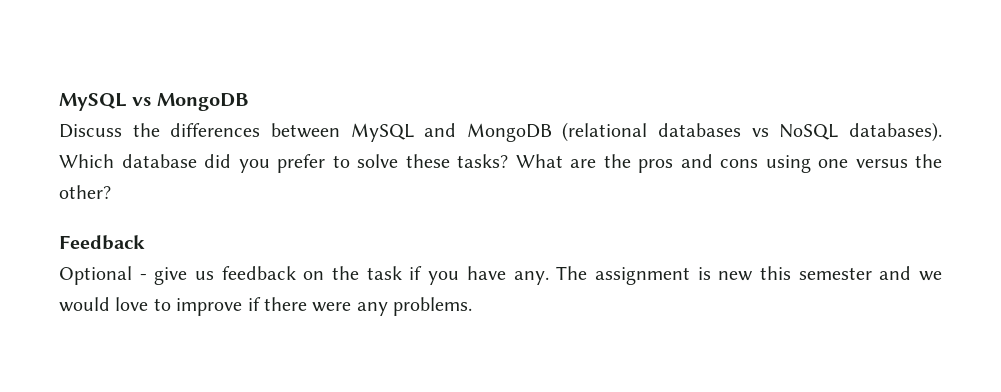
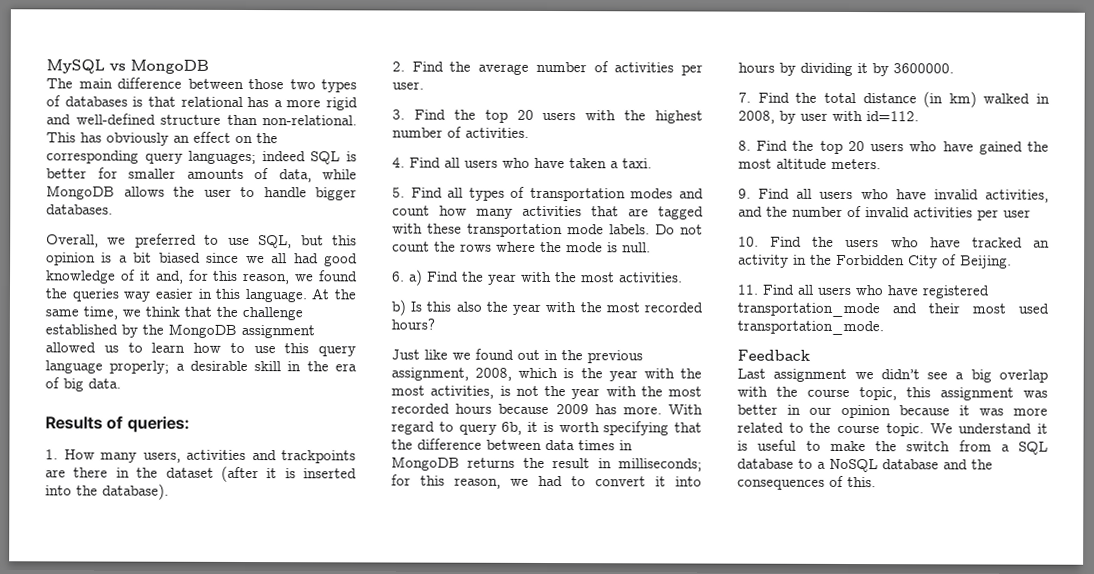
[59,122,942,142] [59,154,942,173] [59,185,111,199] [59,235,145,250] [59,266,943,285] [59,297,473,316] Discuss the differences between MySQL and MongoDB (relational databases vs NoSQL databases). Which database did you prefer to solve these tasks? What are the pros and cons using one versus the other? // Feedback // Optional - give us feedback on the task if you have any. The assignment is new this semester and we would love to improve if there were any problems. -> [46,77,357,93] [46,95,358,111] [46,113,357,126] [46,131,278,146] [46,150,357,165] [46,167,357,183] [46,185,357,201] [46,204,113,215] [46,233,357,249] [46,252,359,267] [46,269,358,285] [45,288,356,303] [45,306,303,321] [45,323,315,339] [45,342,356,357] [45,360,357,374] [45,377,121,392] [45,415,190,433] [45,449,356,464] [45,465,357,483] [45,483,169,500] [392,61,703,76] [392,81,424,90] [392,109,703,124] [392,126,529,138] [392,157,652,169] [392,186,704,202] [392,205,704,220] [392,223,703,238] [392,241,651,253] [392,269,683,286] [391,299,703,316] [391,318,435,330] [391,348,643,364] [391,367,702,382] [391,385,702,400] [391,403,703,415] [391,421,702,436] [391,438,633,451] [391,456,702,472] [391,474,702,489] [738,62,954,77] [738,91,1050,108] [738,110,919,124] [738,140,1049,155] [738,158,881,170] [738,188,1049,203] [738,205,1031,221] [738,236,1050,248] [738,254,1012,269] [737,284,990,299] [737,302,1049,318] [737,320,884,336] [737,349,810,361] [737,368,1048,383] [737,386,1048,401] [737,404,1048,419] [737,422,1048,437] [737,439,1048,455] [737,458,993,473] [737,475,876,490] The main difference between those two types of databases is that relational has a more rigid and well-defined structure than non-relational. This has obviously an effect on the corresponding query languages; indeed SQL is better for smaller amounts of data, while MongoDB allows the user to handle bigger databases. // Overall, we preferred to use SQL, but this opinion is a bit biased since we all had good knowledge of it and, for this reason, we found the queries way easier in this language. At the same time, we think that the challenge established by the MongoDB assignment allowed us to learn how to use this query language properly; a desirable skill in the era of big data. // Results of queries: // 1. How many users, activities and trackpoints are there in the dataset (after it is inserted into the database). // 2. Find the average number of activities per user. // 3. Find the top 20 users with the highest number of activities. // 4. Find all users who have taken a taxi. // 5. Find all types of transportation modes and count how many activities that are tagged with these transportation mode labels. Do not count the rows where the mode is null. // 6. a) Find the year with the most activities. // b) Is this also the year with the most recorded hours? // Just like we found out in the previous assignment, 2008, which is the year with the most activities, is not the year with the most recorded hours because 2009 has more. With regard to query 6b, it is worth specifying that the difference between data times in MongoDB returns the result in milliseconds; for this reason, we had to convert it into hours by dividing it by 3600000. // 7. Find the total distance (in km) walked in 2008, by user with id=112. // 8. Find the top 20 users who have gained the most altitude meters. // 9. Find all users who have invalid activities, and the number of invalid activities per user // 10. Find the users who have tracked an activity in the Forbidden City of Beijing. // 11. Find all users who have registered transportation_mode and their most used transportation_mode. // Feedback // Last assignment we didn’t see a big overlap with the course topic, this assignment was better in our opinion because it was more related to the course topic. We understand it is useful to make the switch from a SQL database to a NoSQL database and the consequences of this.

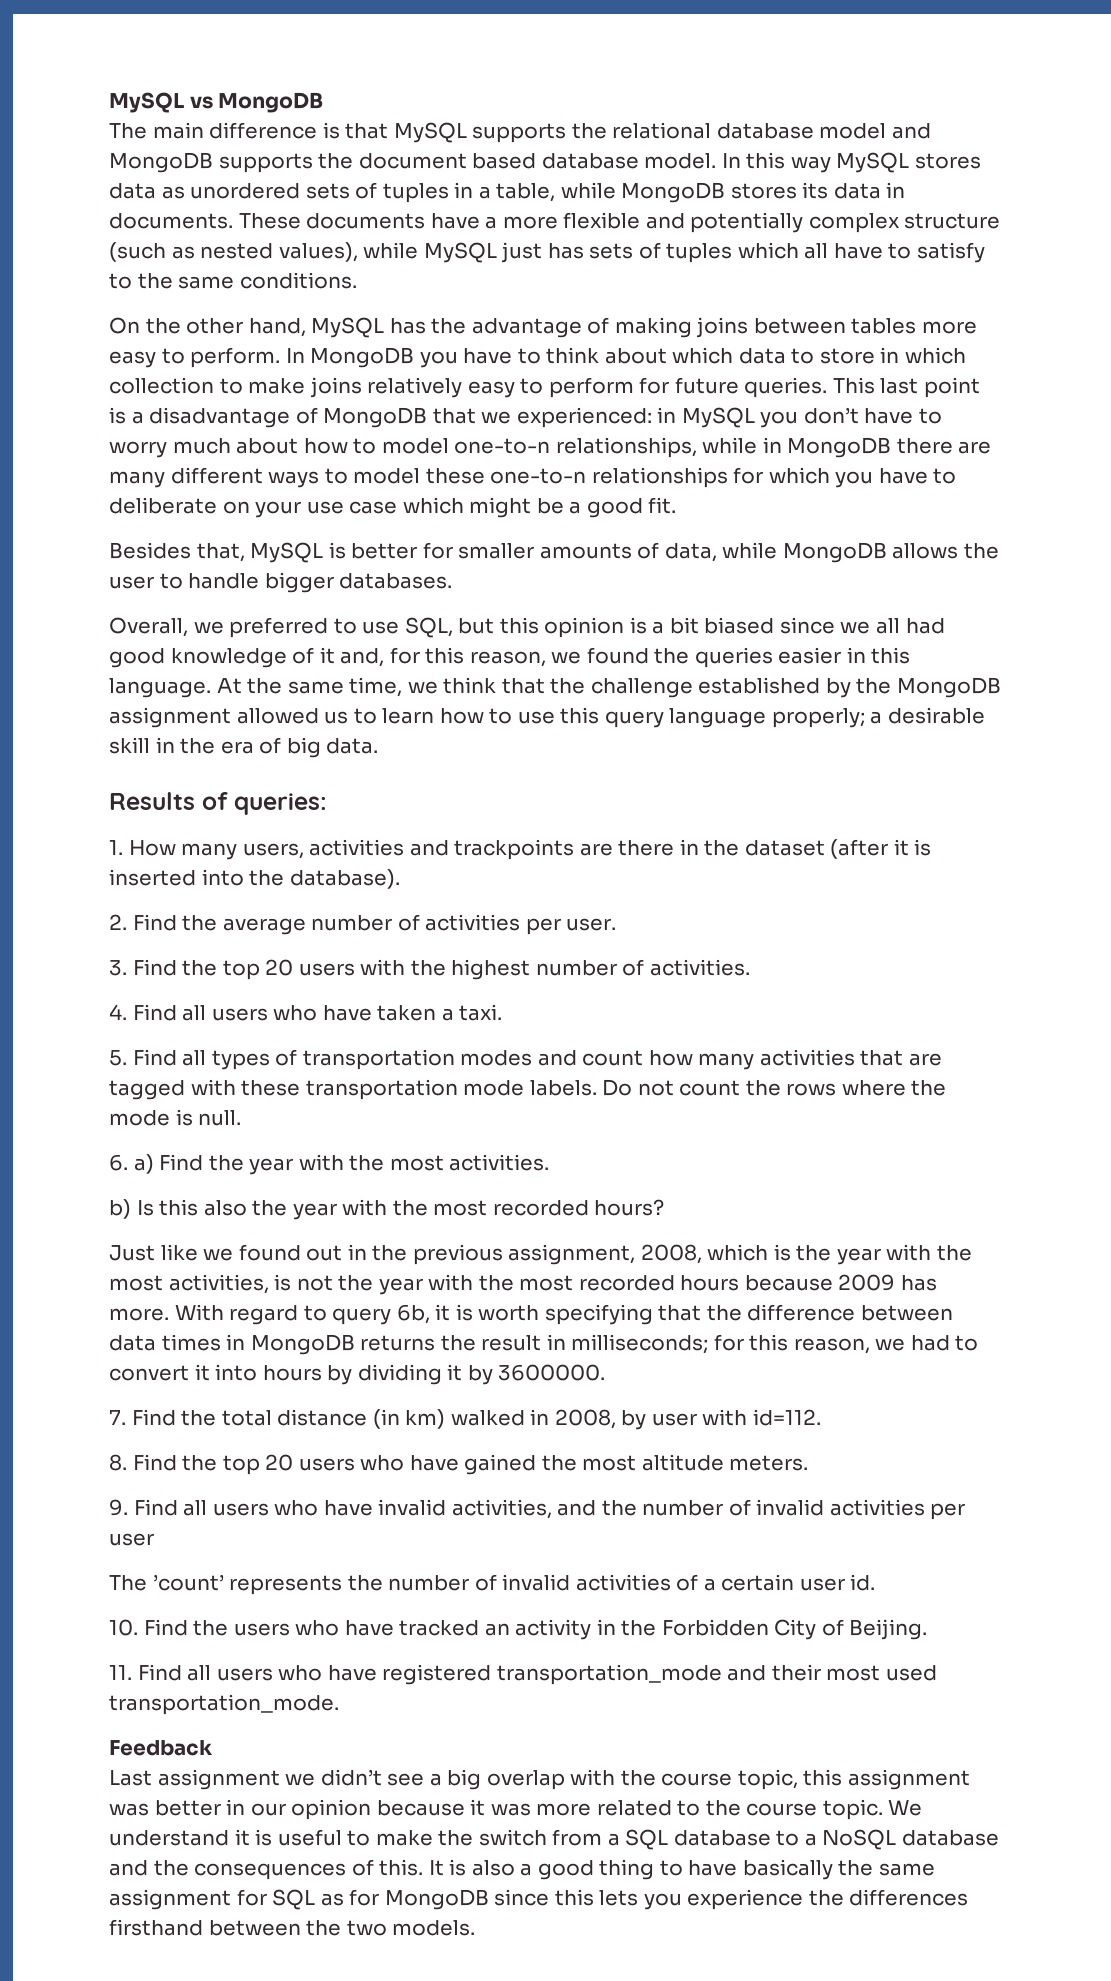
[187,78,357,93] [46,95,358,111] [46,113,357,126] [46,131,278,146] [46,150,341,165] between those two types of databases is that relational has a more rigid and well-defined structure than non-relational. This has obviously an effect on the corresponding query languages; indeed SQL -> [322,122,931,143] [109,152,981,173] [109,182,906,203] [109,212,1001,233] [109,242,986,263] [109,272,357,289] [109,317,977,338] [109,347,967,368] [109,377,980,398] [109,407,942,428] [109,437,992,458] [109,467,957,488] [109,497,677,518] [109,542,324,563] is that MySQL supports the relational database model and MongoDB supports the document based database model. In this way MySQL stores data as unordered sets of tuples in a table, while MongoDB stores its data in documents. These documents have a more flexible and potentially complex structure (such as nested values), while MySQL just has sets of tuples which all have to satisfy to the same conditions. // On the other hand, MySQL has the advantage of making joins between tables more easy to perform. In MongoDB you have to think about which data to store in which collection to make joins relatively easy to perform for future queries. This last point is a disadvantage of MongoDB that we experienced: in MySQL you don’t have to worry much about how to model one-to-n relationships, while in MongoDB there are many different ways to model these one-to-n relationships for which you have to deliberate on your use case which might be a good fit. // Besides that, MySQL
[123,291,151,302] way -> (773, 657) none
(1031, 213) none -> [109,1574,876,1595] // The ’count’ represents the number of invalid activities of a certain user id.
(876, 482) none -> [428,1859,936,1880] [109,1889,969,1910] [109,1919,476,1936] It is also a good thing to have basically the same assignment for SQL as for MongoDB since this lets you experience the differences firsthand between the two models.

